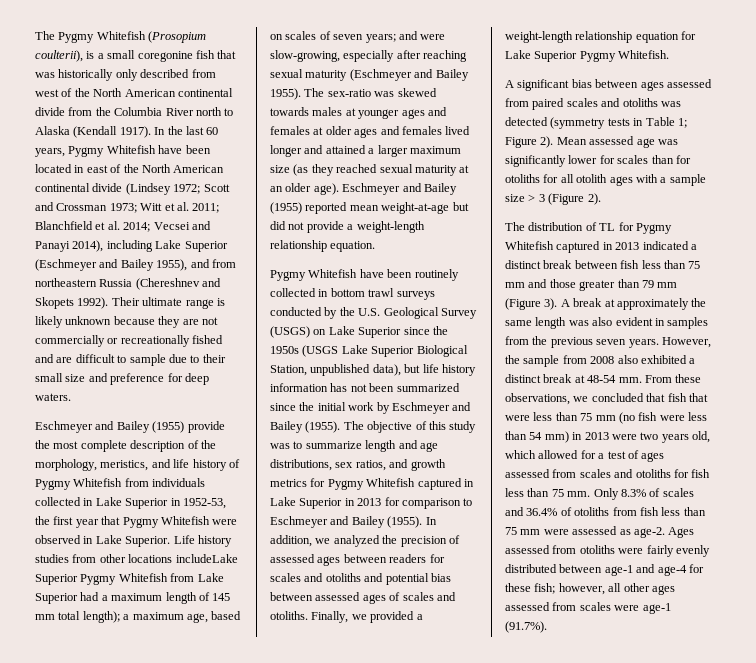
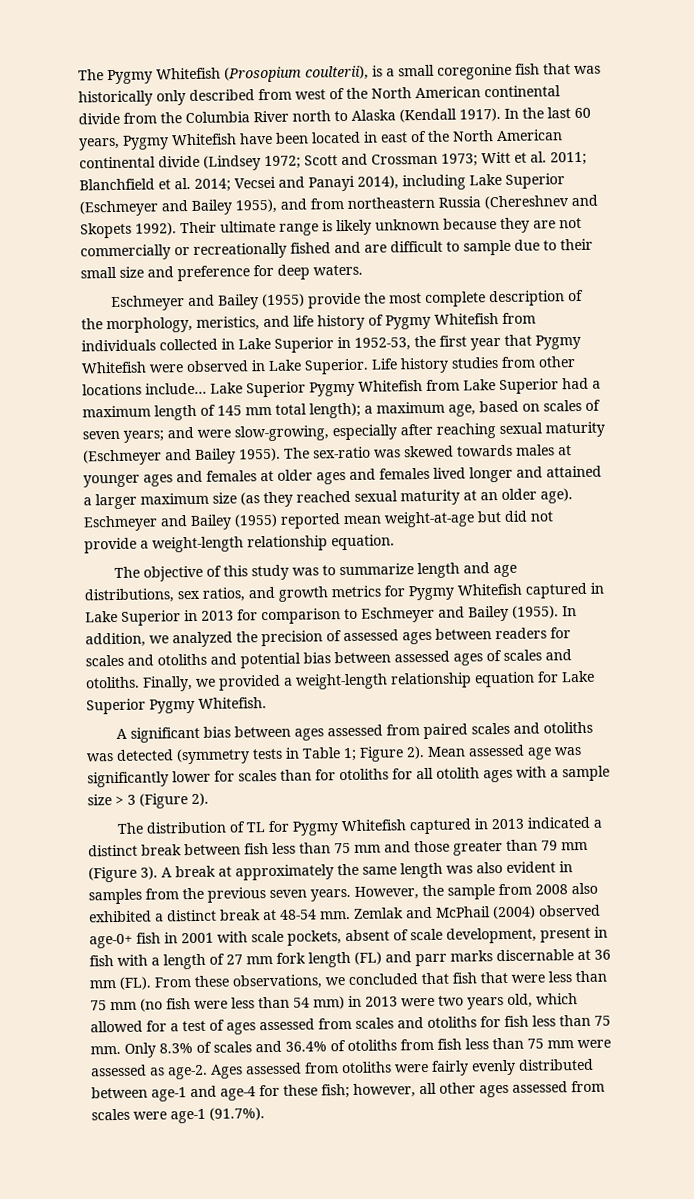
[175,554,238,563] includeLake -> [145,382,243,395] include… Lake
[270,269,459,281] [270,288,435,300] [270,307,477,319] [270,326,448,338] [270,345,468,357] [270,364,476,376] [270,383,460,392] [270,402,472,414] [270,421,341,433] Pygmy Whitefish have been routinely collected in bottom trawl surveys conducted by the U.S. Geological Survey (USGS) on Lake Superior since the 1950s (USGS Lake Superior Biological Station, unpublished data), but life history information has not been summarized since the initial work by Eschmeyer and Bailey (1955). -> (395, 542) none
(642, 380) none -> [353,904,601,920] [89,926,608,949] [89,949,611,970] [89,976,152,990] Zemlak and McPhail (2004) observed age-0+ fish in 2001 with scale pockets, absent of scale development, present in fish with a length of 27 mm fork length (FL) and parr marks discernable at 36 mm (FL).

